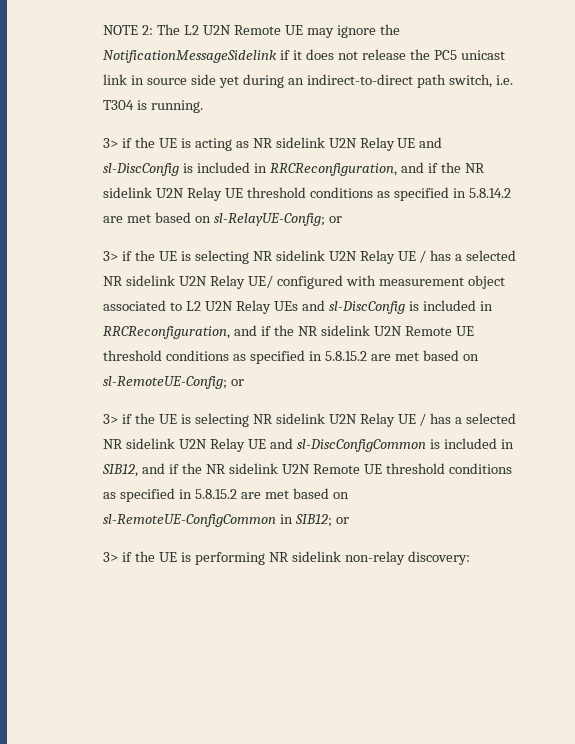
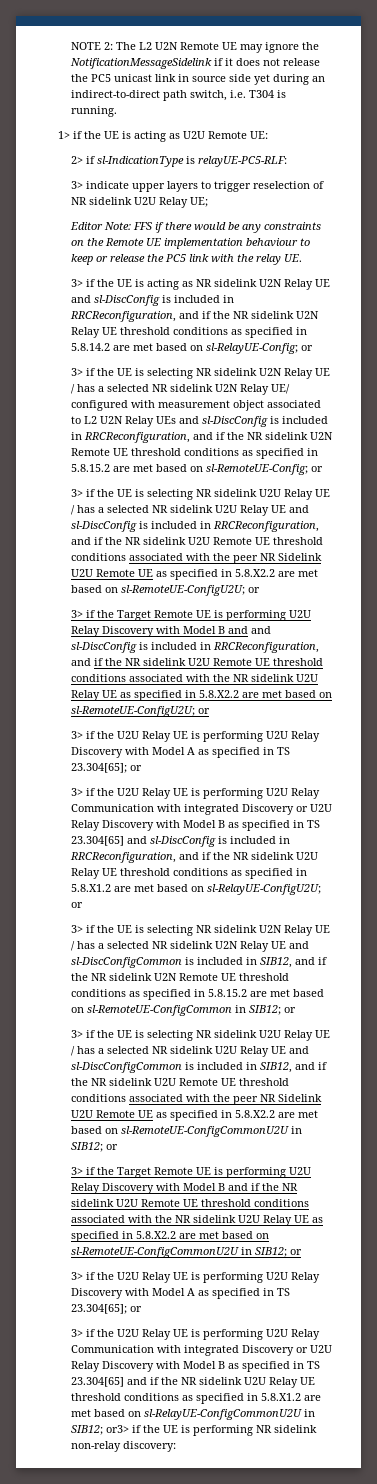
(204, 106) none -> [57,131,268,142] [70,156,287,167] [70,181,324,192] [70,197,208,208] [69,222,321,233] [70,238,310,249] [70,254,302,265] // 1> if the UE is acting as U2U Remote UE: // 2> if sl-IndicationType is relayUE-PC5-RLF: // 3> indicate upper layers to trigger reselection of NR sidelink U2U Relay UE; // Editor Note: FFS if there would be any constraints on the Remote UE implementation behaviour to keep or release the PC5 link with the relay UE.
(245, 382) none -> [70,489,330,500] [70,505,309,516] [70,521,319,532] [70,537,323,545] [70,553,322,564] [70,569,318,580] [70,585,260,596] [70,610,311,621] [70,626,271,637] [70,642,319,653] [70,658,323,666] [70,674,318,682] [70,690,332,701] [70,706,210,717] [70,731,320,742] [70,747,290,758] [70,763,142,773] [70,788,320,799] [70,804,332,815] [70,820,320,831] [70,836,290,847] [69,852,318,863] [70,868,307,879] [70,884,321,895] [70,902,83,908] // 3> if the UE is selecting NR sidelink U2U Relay UE / has a selected NR sidelink U2U Relay UE and sl-DiscConfig is included in RRCReconfiguration, and if the NR sidelink U2U Remote UE threshold conditions associated with the peer NR Sidelink U2U Remote UE as specified in 5.8.X2.2 are met based on sl-RemoteUE-ConfigU2U; or // 3> if the Target Remote UE is performing U2U Relay Discovery with Model B and and sl-DiscConfig is included in RRCReconfiguration, and if the NR sidelink U2U Remote UE threshold conditions associated with the NR sidelink U2U Relay UE as specified in 5.8.X2.2 are met based on sl-RemoteUE-ConfigU2U; or // 3> if the U2U Relay UE is performing U2U Relay Discovery with Model A as specified in TS 23.304[65]; or // 3> if the U2U Relay UE is performing U2U Relay Communication with integrated Discovery or U2U Relay Discovery with Model B as specified in TS 23.304[65] and sl-DiscConfig is included in RRCReconfiguration, and if the NR sidelink U2U Relay UE threshold conditions as specified in 5.8.X1.2 are met based on sl-RelayUE-ConfigU2U; or
(192, 557) none -> [146,1030,330,1041] [70,1046,309,1057] [70,1062,327,1073] [70,1078,289,1086] [70,1094,322,1105] [70,1110,318,1121] [70,1126,302,1137] [70,1142,118,1152] [70,1167,311,1178] [70,1183,298,1194] [70,1199,309,1207] [70,1215,323,1226] [70,1231,269,1242] [70,1247,302,1258] [70,1272,320,1283] [70,1288,290,1299] [70,1304,142,1314] [70,1329,320,1340] [70,1345,332,1356] [70,1361,320,1372] [70,1377,315,1388] [70,1393,321,1404] [70,1409,315,1420] [70,1425,190,1435] selecting NR sidelink U2U Relay UE / has a selected NR sidelink U2U Relay UE and sl-DiscConfigCommon is included in SIB12, and if the NR sidelink U2U Remote UE threshold conditions associated with the peer NR Sidelink U2U Remote UE as specified in 5.8.X2.2 are met based on sl-RemoteUE-ConfigCommonU2U in SIB12; or // 3> if the Target Remote UE is performing U2U Relay Discovery with Model B and if the NR sidelink U2U Remote UE threshold conditions associated with the NR sidelink U2U Relay UE as specified in 5.8.X2.2 are met based on sl-RemoteUE-ConfigCommonU2U in SIB12; or // 3> if the U2U Relay UE is performing U2U Relay Discovery with Model A as specified in TS 23.304[65]; or // 3> if the U2U Relay UE is performing U2U Relay Communication with integrated Discovery or U2U Relay Discovery with Model B as specified in TS 23.304[65] and if the NR sidelink U2U Relay UE threshold conditions as specified in 5.8.X1.2 are met based on sl-RelayUE-ConfigCommonU2U in SIB12; or3> if the UE is

